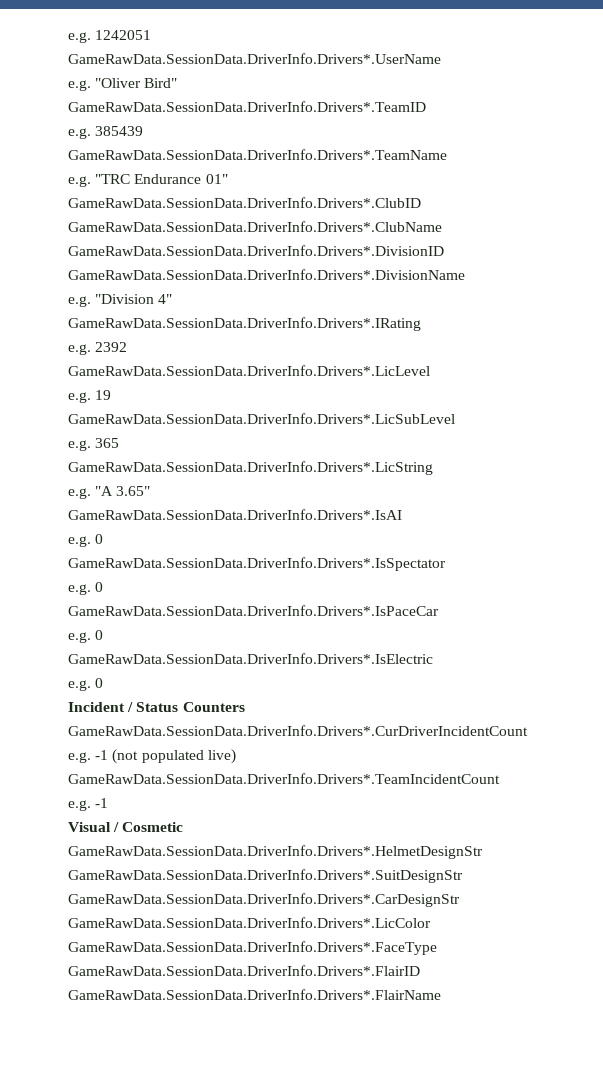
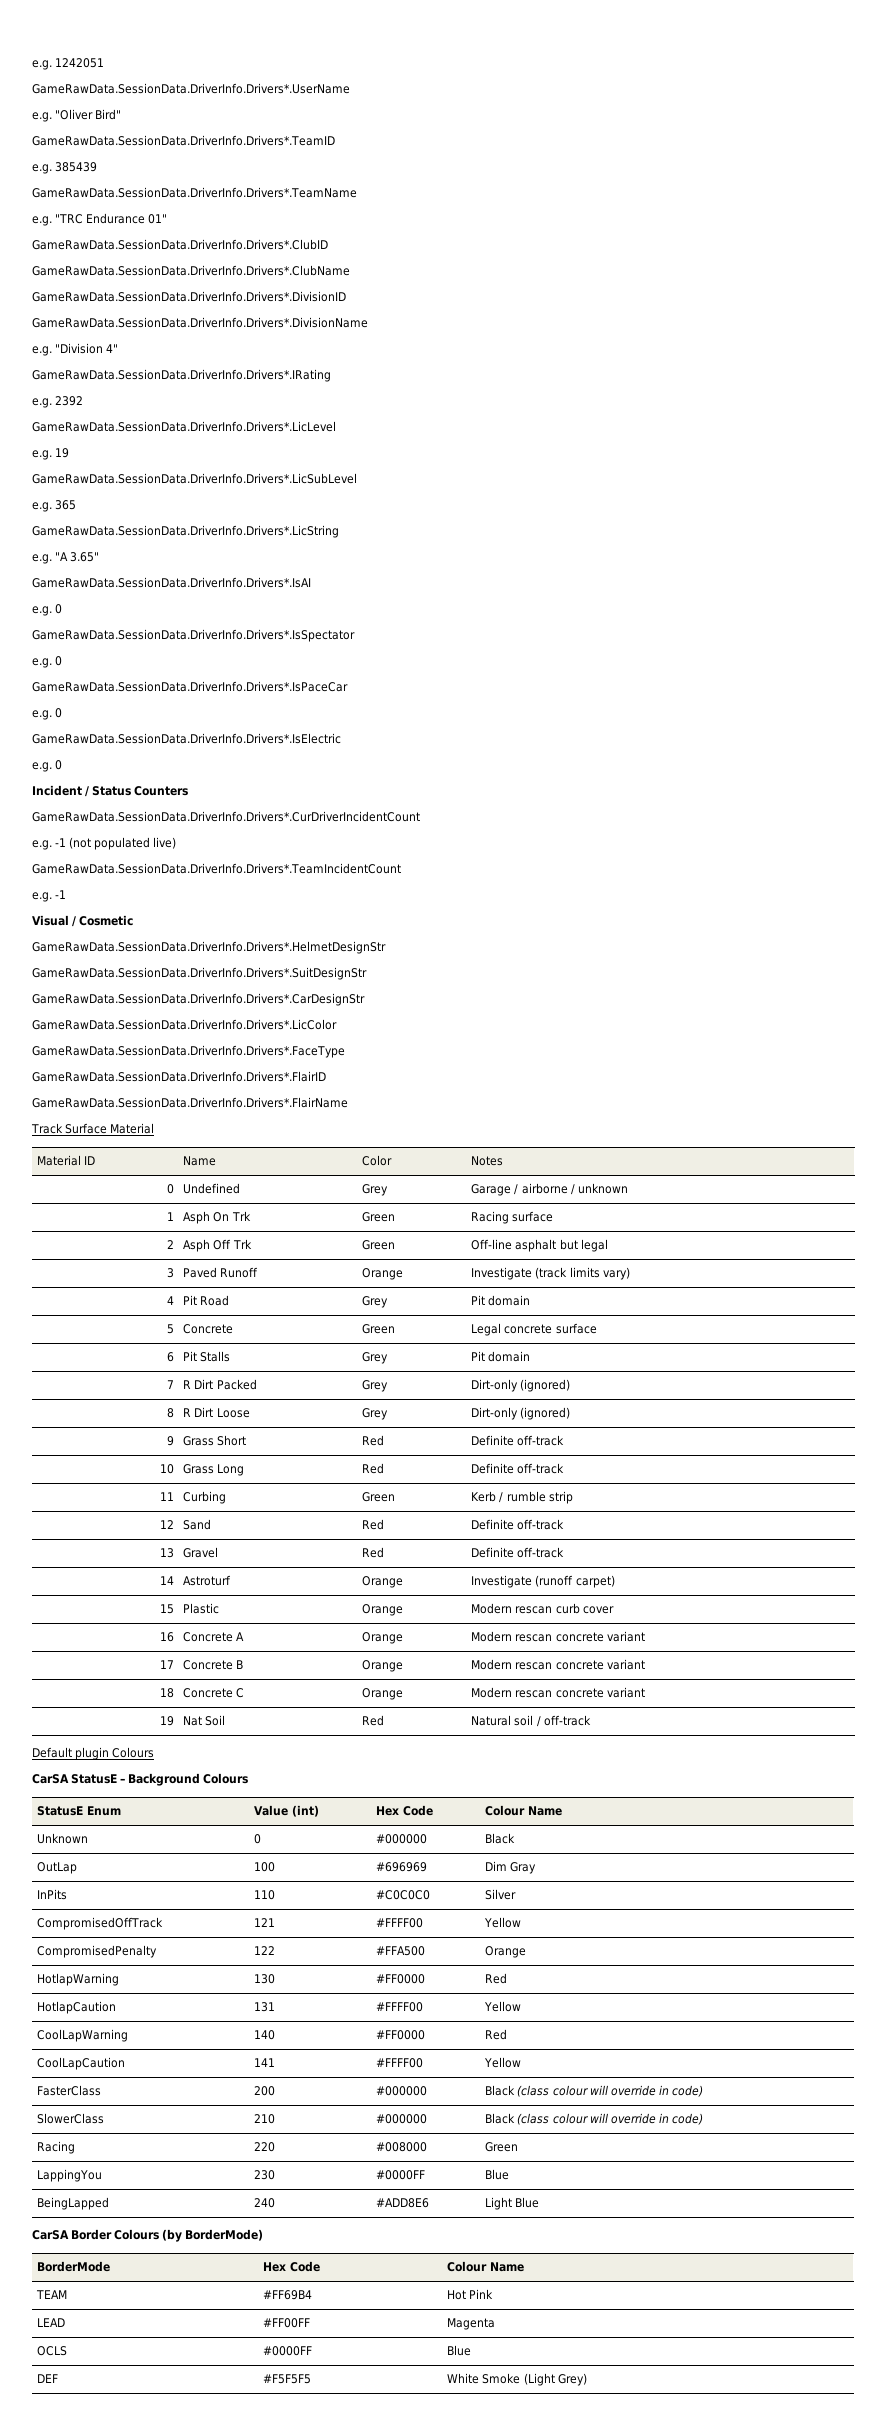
(441, 994) none -> [31,1123,155,1134] [37,1155,96,1166] [183,1156,217,1166] [362,1155,393,1166] [471,1156,504,1166] [166,1184,174,1194] [183,1183,241,1194] [362,1184,389,1196] [471,1183,628,1196] [166,1212,174,1221] [183,1211,251,1224] [362,1212,396,1222] [471,1211,554,1224] [166,1240,174,1249] [183,1239,252,1252] [362,1240,396,1250] [471,1239,608,1252] [166,1268,174,1278] [183,1267,259,1278] [362,1268,404,1280] [471,1267,630,1280] [166,1296,174,1305] [183,1295,230,1306] [362,1296,389,1308] [471,1295,531,1306] [166,1324,174,1334] [183,1324,234,1334] [362,1324,396,1334] [471,1323,597,1336] [166,1352,174,1362] [183,1351,231,1362] [362,1352,389,1364] [471,1351,531,1362] [166,1380,174,1389] [183,1379,257,1390] [362,1380,389,1392] [471,1379,571,1392] [166,1408,174,1418] [183,1407,250,1418] [362,1408,389,1420] [471,1407,571,1420] [166,1436,174,1446] [183,1435,247,1446] [362,1435,385,1446] [471,1435,565,1446] [159,1464,174,1474] [183,1464,245,1476] [362,1463,385,1474] [471,1463,565,1474] [159,1492,174,1501] [183,1491,227,1504] [362,1492,396,1502] [471,1491,573,1504] [159,1520,174,1529] [183,1519,212,1530] [362,1519,385,1530] [471,1519,565,1530] [159,1548,174,1558] [183,1547,219,1558] [362,1547,385,1558] [471,1547,565,1558] [159,1576,174,1585] [183,1575,232,1586] [362,1576,404,1588] [471,1575,615,1588] [159,1604,174,1614] [183,1603,220,1614] [362,1604,404,1616] [471,1603,614,1614] [159,1632,174,1642] [183,1632,245,1642] [362,1632,404,1644] [471,1631,645,1642] [159,1660,174,1669] [183,1660,244,1670] [362,1660,404,1672] [471,1659,645,1670] [159,1688,174,1698] [183,1688,245,1698] [362,1688,404,1700] [471,1687,645,1698] [159,1716,174,1726] [183,1715,226,1726] [362,1715,385,1726] [471,1715,591,1727] [32,1747,155,1760] [32,1773,249,1786] [37,1806,122,1816] [254,1805,320,1817] [376,1805,434,1816] [485,1805,563,1816] [37,1833,89,1844] [254,1834,262,1844] [376,1834,428,1844] [485,1833,516,1844] [37,1862,78,1874] [254,1862,276,1872] [376,1862,428,1872] [485,1861,537,1874] [37,1889,68,1900] [254,1890,276,1900] [376,1890,431,1900] [485,1889,517,1900] [37,1917,164,1930] [254,1918,276,1927] [376,1918,424,1928] [484,1917,522,1928] [37,1945,158,1958] [254,1946,276,1955] [376,1946,426,1956] [485,1946,527,1958] [37,1973,120,1986] [254,1974,276,1984] [376,1974,426,1984] [485,1973,508,1984] [37,2001,117,2014] [254,2002,276,2012] [376,2002,424,2012] [484,2001,522,2012] [37,2029,129,2042] [254,2030,276,2040] [376,2030,426,2040] [485,2029,508,2040] [37,2057,126,2070] [254,2058,276,2067] [376,2058,424,2068] [484,2057,522,2068] [37,2085,102,2096] [254,2086,276,2096] [376,2086,428,2096] [485,2085,704,2097] [37,2113,105,2124] [254,2114,276,2124] [376,2114,428,2124] [485,2113,704,2125] [37,2141,76,2154] [254,2142,276,2152] [376,2142,428,2152] [485,2142,519,2152] [37,2169,103,2182] [254,2170,276,2180] [376,2170,426,2180] [485,2169,510,2180] [37,2197,110,2210] [254,2198,276,2208] [376,2198,430,2208] [485,2197,540,2210] [32,2229,264,2242] [37,2261,111,2272] [263,2261,321,2272] [447,2261,525,2272] [36,2290,68,2299] [263,2290,313,2300] [447,2289,494,2300] [37,2318,66,2327] [263,2318,311,2328] [447,2318,496,2330] [37,2346,68,2356] [263,2346,313,2356] [447,2345,472,2356] [37,2374,59,2383] [263,2374,312,2384] [447,2373,587,2386] // Track Surface Material // Material ID | Name | Color | Notes // 0 | Undefined | Grey | Garage / airborne / unknown // 1 | Asph On Trk | Green | Racing surface // 2 | Asph Off Trk | Green | Off-line asphalt but legal // 3 | Paved Runoff | Orange | Investigate (track limits vary) // 4 | Pit Road | Grey | Pit domain // 5 | Concrete | Green | Legal concrete surface // 6 | Pit Stalls | Grey | Pit domain // 7 | R Dirt Packed | Grey | Dirt-only (ignored) // 8 | R Dirt Loose | Grey | Dirt-only (ignored) // 9 | Grass Short | Red | Definite off-track // 10 | Grass Long | Red | Definite off-track // 11 | Curbing | Green | Kerb / rumble strip // 12 | Sand | Red | Definite off-track // 13 | Gravel | Red | Definite off-track // 14 | Astroturf | Orange | Investigate (runoff carpet) // 15 | Plastic | Orange | Modern rescan curb cover // 16 | Concrete A | Orange | Modern rescan concrete variant // 17 | Concrete B | Orange | Modern rescan concrete variant // 18 | Concrete C | Orange | Modern rescan concrete variant // 19 | Nat Soil | Red | Natural soil / off-track // Default plugin Colours // CarSA StatusE – Background Colours // StatusE Enum | Value (int) | Hex Code | Colour Name // Unknown | 0 | #000000 | Black // OutLap | 100 | #696969 | Dim Gray // InPits | 110 | #C0C0C0 | Silver // CompromisedOffTrack | 121 | #FFFF00 | Yellow // CompromisedPenalty | 122 | #FFA500 | Orange // HotlapWarning | 130 | #FF0000 | Red // HotlapCaution | 131 | #FFFF00 | Yellow // CoolLapWarning | 140 | #FF0000 | Red // CoolLapCaution | 141 | #FFFF00 | Yellow // FasterClass | 200 | #000000 | Black (class colour will override in code) // SlowerClass | 210 | #000000 | Black (class colour will override in code) // Racing | 220 | #008000 | Green // LappingYou | 230 | #0000FF | Blue // BeingLapped | 240 | #ADD8E6 | Light Blue // CarSA Border Colours (by BorderMode) // BorderMode | Hex Code | Colour Name // TEAM | #FF69B4 | Hot Pink // LEAD | #FF00FF | Magenta // OCLS | #0000FF | Blue // DEF | #F5F5F5 | White Smoke (Light Grey)

